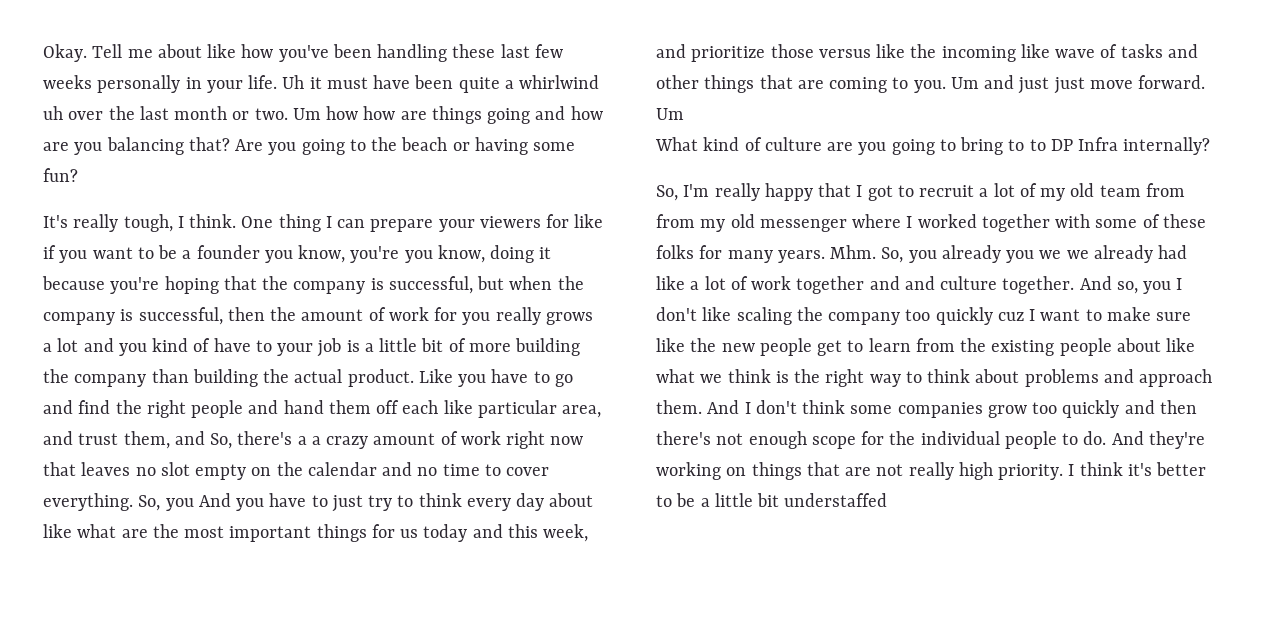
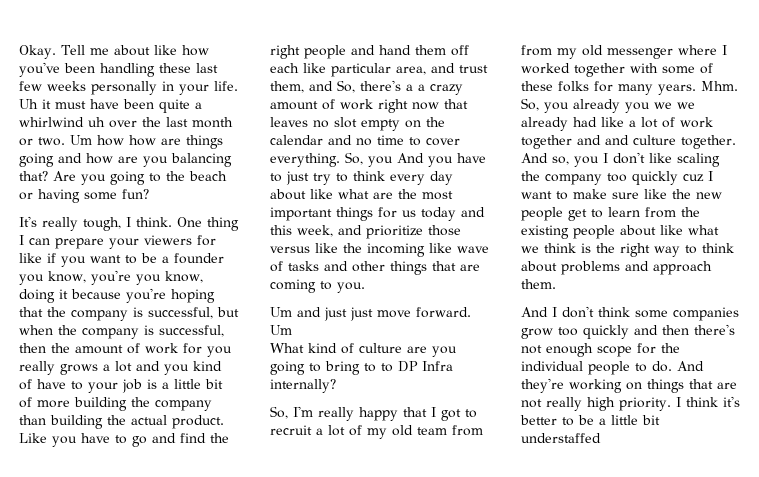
(946, 86) none -> (365, 287) //
(702, 407) none -> (556, 284) //

